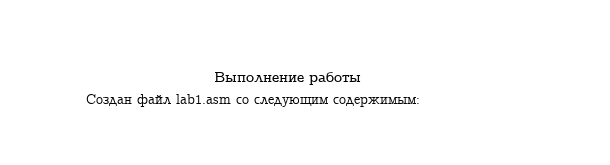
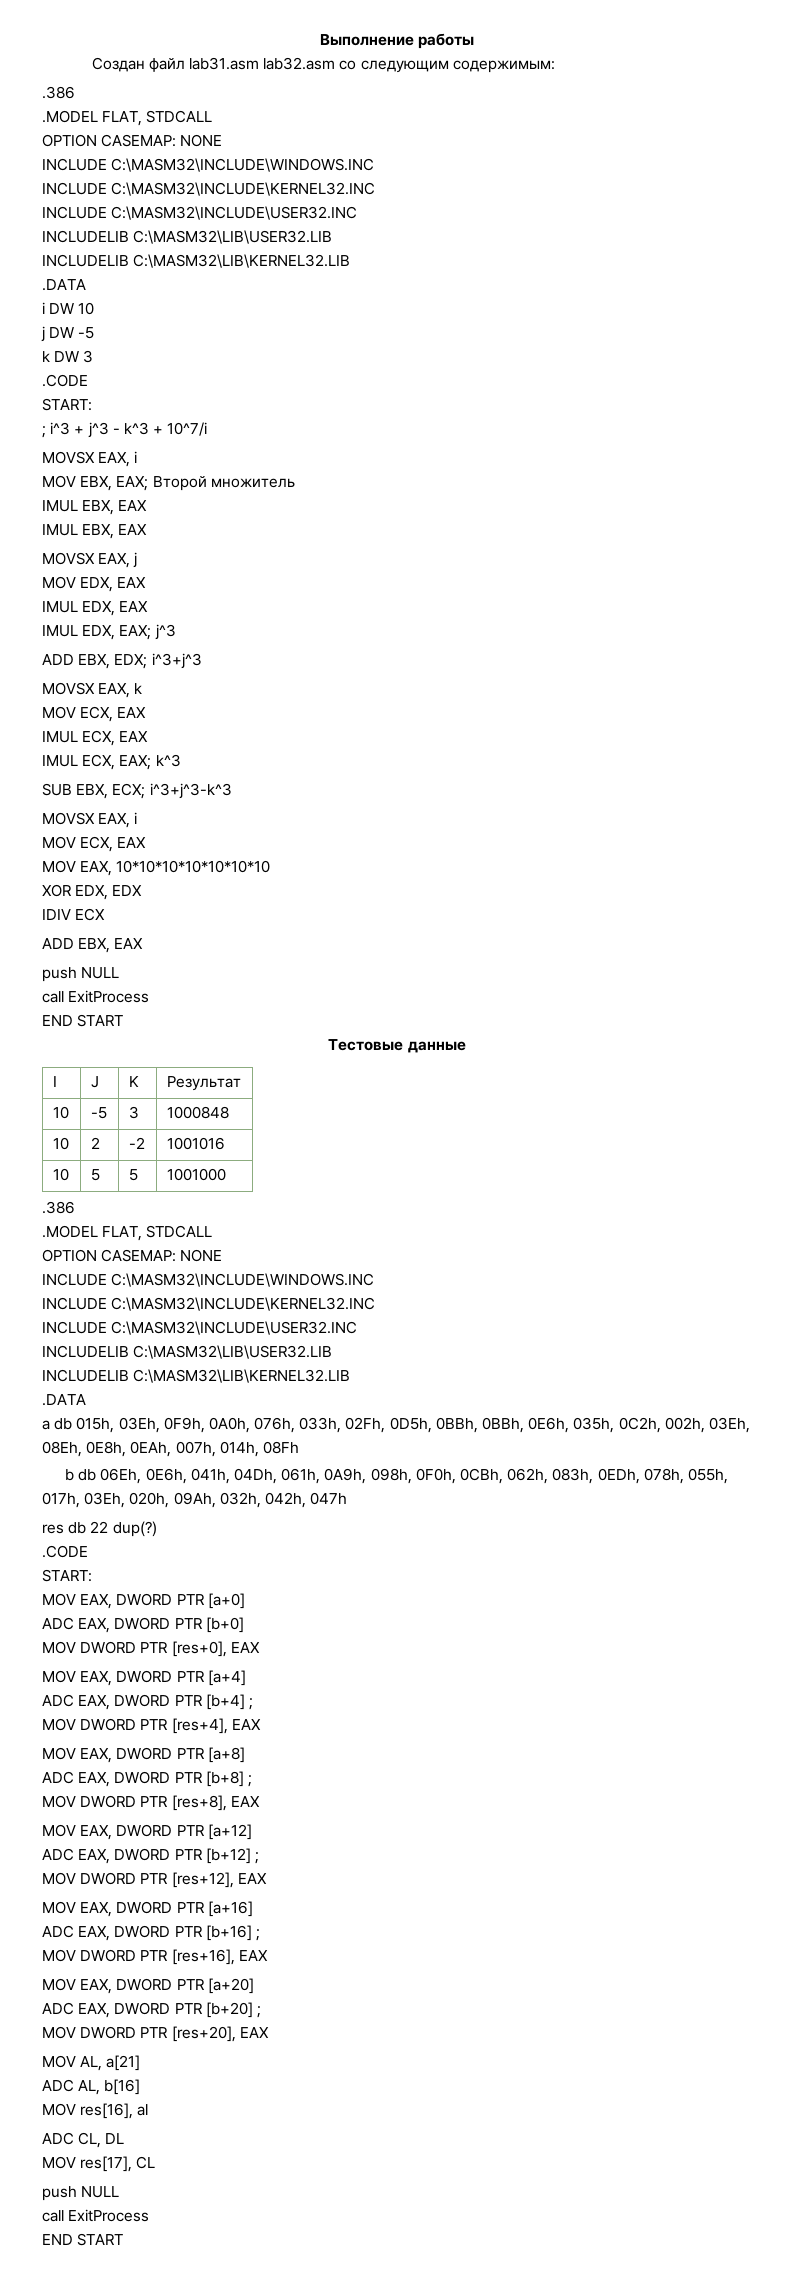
[175,94,231,104] lab1.asm -> [188,57,336,70] lab31.asm lab32.asm
(420, 101) none -> [42,86,75,99] [42,110,213,126] [42,134,223,147] [42,158,375,172] [42,182,376,196] [42,206,358,220] [42,230,333,244] [42,254,351,268] [42,279,86,291] [42,302,95,315] [41,326,95,342] [42,350,94,363] [42,374,88,387] [42,398,92,411] [42,422,208,438] [42,451,138,467] [42,475,295,491] [42,500,148,515] [42,524,148,539] [42,552,138,568] [42,576,147,592] [42,601,149,616] [42,624,176,640] [42,653,202,669] [42,682,143,698] [42,706,147,722] [42,730,149,746] [42,754,181,770] [42,783,232,799] [42,812,138,828] [42,836,147,852] [42,860,271,876] [42,884,143,900] [42,908,106,921] [42,938,144,953] [42,967,120,982] [42,990,150,1003] [42,1014,124,1027] [328,1039,466,1053] [52,1076,57,1087] [90,1076,99,1088] [128,1076,139,1087] [166,1076,241,1091] [52,1106,69,1119] [90,1107,107,1119] [128,1106,139,1119] [166,1106,229,1119] [52,1137,69,1150] [90,1137,100,1149] [128,1137,145,1149] [166,1137,225,1150] [52,1168,69,1181] [90,1169,100,1181] [128,1169,138,1181] [166,1168,226,1181] [42,1201,75,1214] [42,1225,213,1241] [42,1249,223,1262] [42,1273,375,1287] [42,1297,376,1311] [42,1321,358,1335] [42,1345,333,1359] [42,1369,351,1383] [42,1394,86,1406] [42,1417,750,1433] [42,1441,299,1457] [65,1468,728,1484] [42,1492,348,1508] [42,1521,157,1537] [42,1545,88,1558] [42,1569,92,1582] [42,1593,245,1609] [42,1617,244,1633] [42,1641,260,1657] [42,1670,246,1686] [42,1694,253,1710] [42,1718,261,1734] [42,1747,245,1763] [42,1771,252,1787] [42,1795,260,1811] [42,1824,252,1840] [42,1848,259,1864] [42,1872,267,1888] [42,1901,253,1917] [42,1925,260,1941] [42,1949,268,1965] [42,1978,254,1994] [42,2002,261,2018] [42,2026,269,2042] [42,2055,141,2071] [42,2079,141,2095] [42,2103,149,2119] [42,2132,125,2148] [42,2156,156,2172] [42,2186,120,2201] [42,2209,150,2222] [42,2233,124,2246] // .386 // .MODEL FLAT, STDCALL // OPTION CASEMAP: NONE // INCLUDE C:\MASM32\INCLUDE\WINDOWS.INC // INCLUDE C:\MASM32\INCLUDE\KERNEL32.INC // INCLUDE C:\MASM32\INCLUDE\USER32.INC // INCLUDELIB C:\MASM32\LIB\USER32.LIB // INCLUDELIB C:\MASM32\LIB\KERNEL32.LIB // .DATA // i DW 10 // j DW -5 // k DW 3 // .CODE // START: // ; i^3 + j^3 - k^3 + 10^7/i // MOVSX EAX, i // MOV EBX, EAX; Второй множитель // IMUL EBX, EAX // IMUL EBX, EAX // MOVSX EAX, j // MOV EDX, EAX // IMUL EDX, EAX // IMUL EDX, EAX; j^3 // ADD EBX, EDX; i^3+j^3 // MOVSX EAX, k // MOV ECX, EAX // IMUL ECX, EAX // IMUL ECX, EAX; k^3 // SUB EBX, ECX; i^3+j^3-k^3 // MOVSX EAX, i // MOV ECX, EAX // MOV EAX, 10*10*10*10*10*10*10 // XOR EDX, EDX // IDIV ECX // ADD EBX, EAX // push NULL // call ExitProcess // END START // Тестовые данные // I | J | K | Результат // 10 | -5 | 3 | 1000848 // 10 | 2 | -2 | 1001016 // 10 | 5 | 5 | 1001000 // .386 // .MODEL FLAT, STDCALL // OPTION CASEMAP: NONE // INCLUDE C:\MASM32\INCLUDE\WINDOWS.INC // INCLUDE C:\MASM32\INCLUDE\KERNEL32.INC // INCLUDE C:\MASM32\INCLUDE\USER32.INC // INCLUDELIB C:\MASM32\LIB\USER32.LIB // INCLUDELIB C:\MASM32\LIB\KERNEL32.LIB // .DATA // a db 015h, 03Eh, 0F9h, 0A0h, 076h, 033h, 02Fh, 0D5h, 0BBh, 0BBh, 0E6h, 035h, 0C2h, 002h, 03Eh, 08Eh, 0E8h, 0EAh, 007h, 014h, 08Fh // b db 06Eh, 0E6h, 041h, 04Dh, 061h, 0A9h, 098h, 0F0h, 0CBh, 062h, 083h, 0EDh, 078h, 055h, 017h, 03Eh, 020h, 09Ah, 032h, 042h, 047h // res db 22 dup(?) // .CODE // START: // MOV EAX, DWORD PTR [a+0] // ADC EAX, DWORD PTR [b+0] // MOV DWORD PTR [res+0], EAX // MOV EAX, DWORD PTR [a+4] // ADC EAX, DWORD PTR [b+4] ; // MOV DWORD PTR [res+4], EAX // MOV EAX, DWORD PTR [a+8] // ADC EAX, DWORD PTR [b+8] ; // MOV DWORD PTR [res+8], EAX // MOV EAX, DWORD PTR [a+12] // ADC EAX, DWORD PTR [b+12] ; // MOV DWORD PTR [res+12], EAX // MOV EAX, DWORD PTR [a+16] // ADC EAX, DWORD PTR [b+16] ; // MOV DWORD PTR [res+16], EAX // MOV EAX, DWORD PTR [a+20] // ADC EAX, DWORD PTR [b+20] ; // MOV DWORD PTR [res+20], EAX // MOV AL, a[21] // ADC AL, b[16] // MOV res[16], al // ADC CL, DL // MOV res[17], CL // push NULL // call ExitProcess // END START

